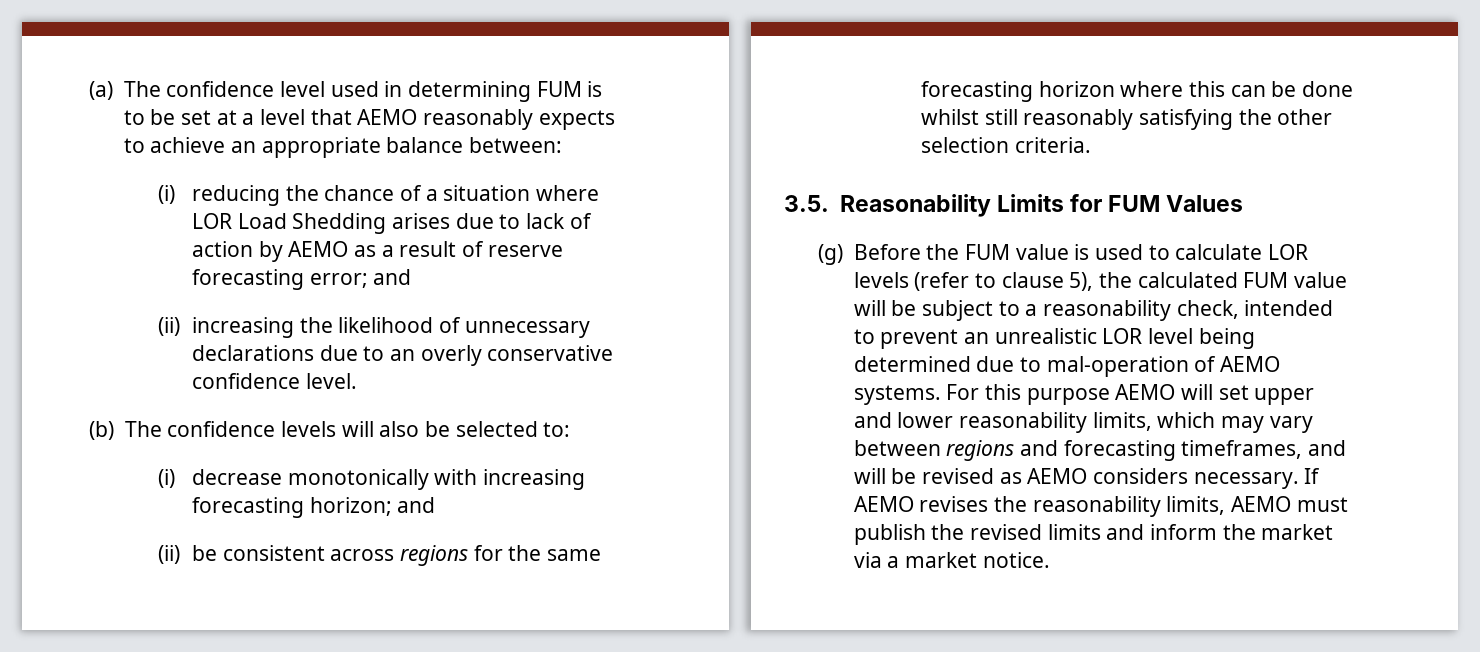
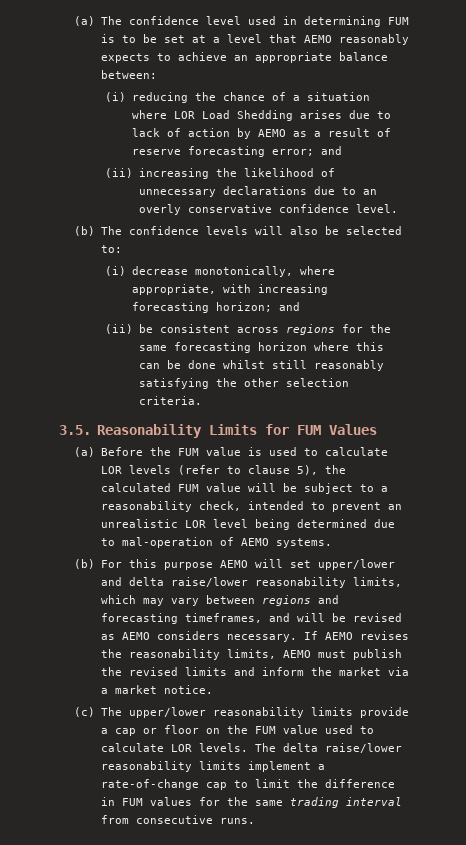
[287,469,429,490] monotonically -> [194,266,335,277] [131,284,216,295] monotonically, where appropriate,
[818,244,844,265] (g) -> [74,447,96,457] (a)
(941, 395) none -> [74,559,96,569] // (b)
[1254,388,1315,405] [853,412,954,428] upper and lower -> [317,559,395,570] [100,577,248,587] upper/lower and delta raise/lower
(1050, 560) none -> [74,707,409,718] [100,725,374,736] [100,743,402,753] [100,761,325,772] [100,779,395,790] [100,797,402,808] [100,815,255,824] // (c) The upper/lower reasonability limits provide a cap or floor on the FUM value used to calculate LOR levels. The delta raise/lower reasonability limits implement a rate-of-change cap to limit the difference in FUM values for the same trading interval from consecutive runs.

